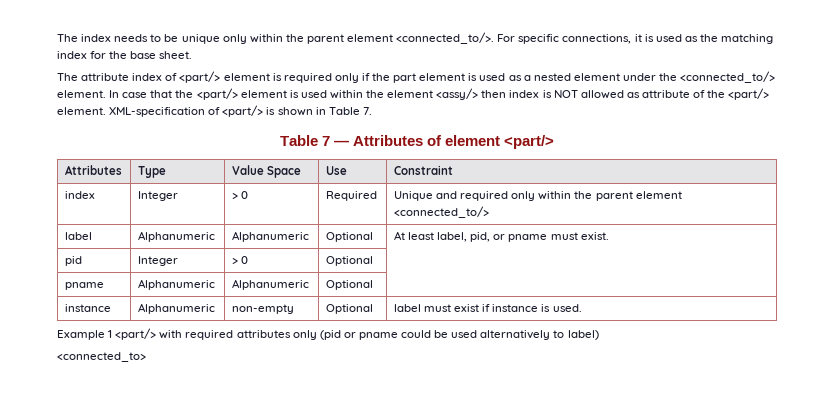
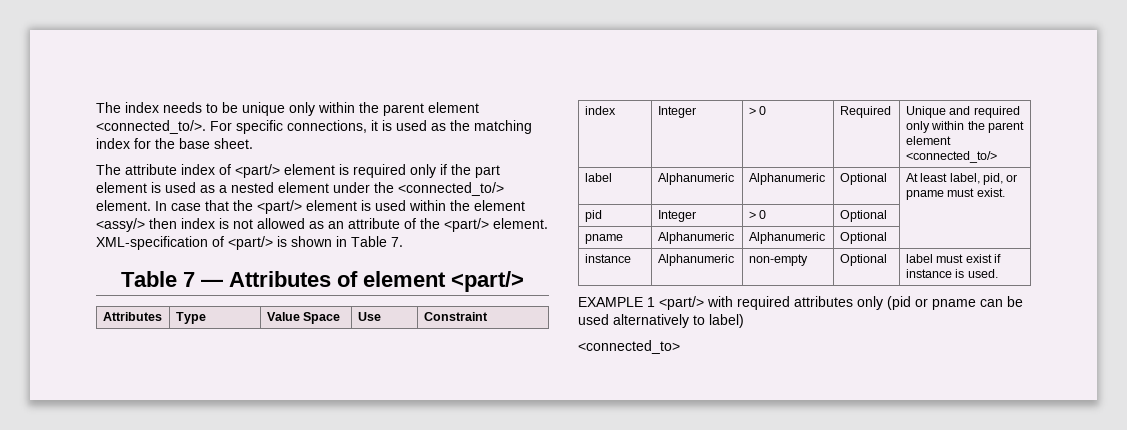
[553,90,578,98] NOT -> [233,219,253,229] not
(640, 95) none -> [328,221,344,229] an
[57,330,105,340] Example -> [578,297,643,307] EXAMPLE
[401,330,432,338] could -> [980,299,1003,307] can

